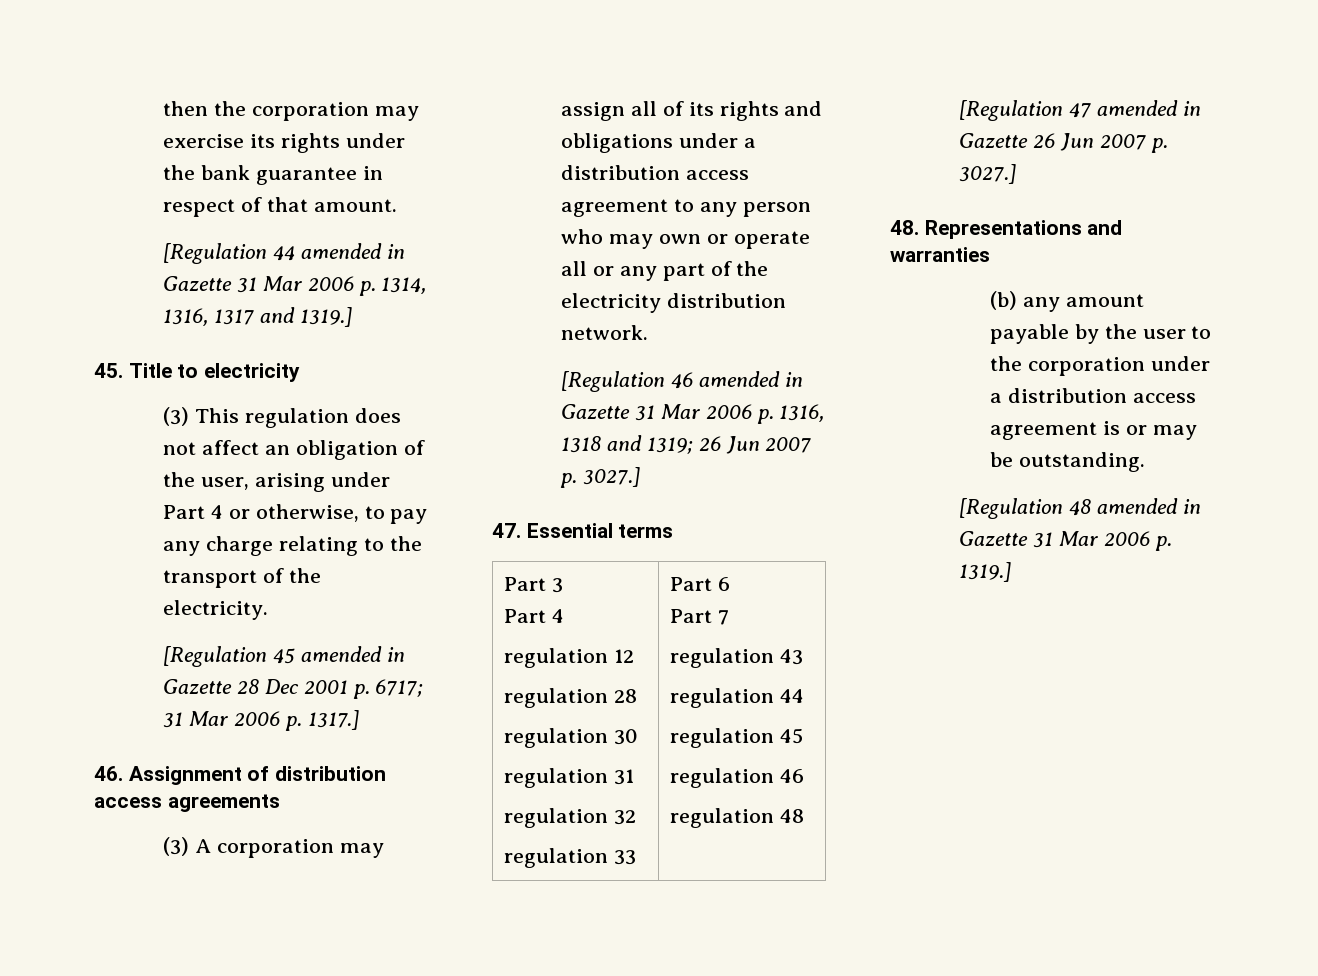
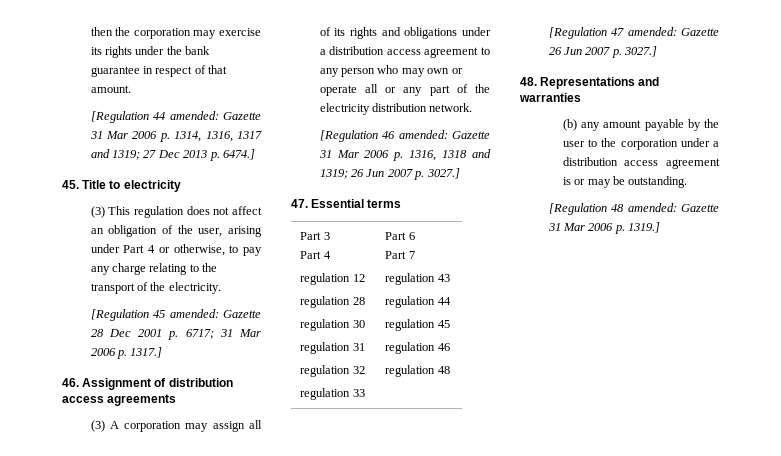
[300,243,405,259] amended in -> [169,111,219,120] amended:
[299,307,352,327] 1319.] -> [112,149,255,161] 1319; 27 Dec 2013 p. 6474.]
[300,646,405,662] amended in -> [169,309,219,318] amended:
[698,371,803,387] amended in -> [398,130,448,139] amended:
[1096,100,1201,116] amended in -> [627,27,677,36] amended:
[1096,498,1201,514] amended in -> [627,203,677,212] amended:

